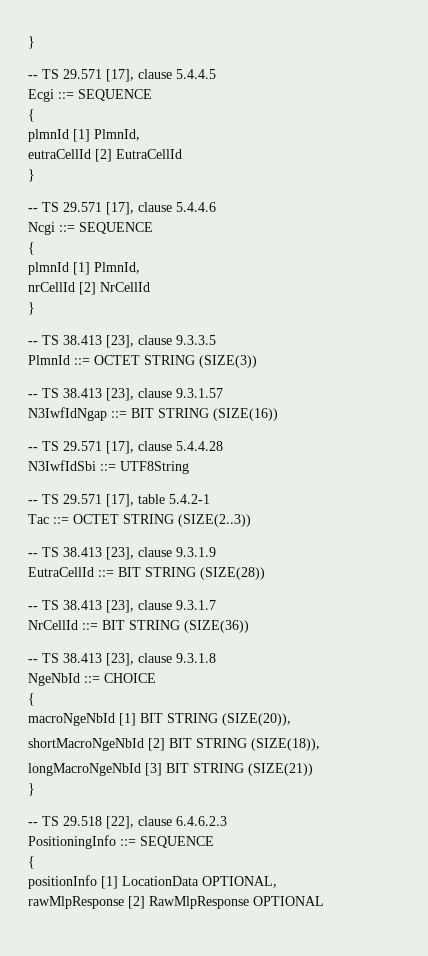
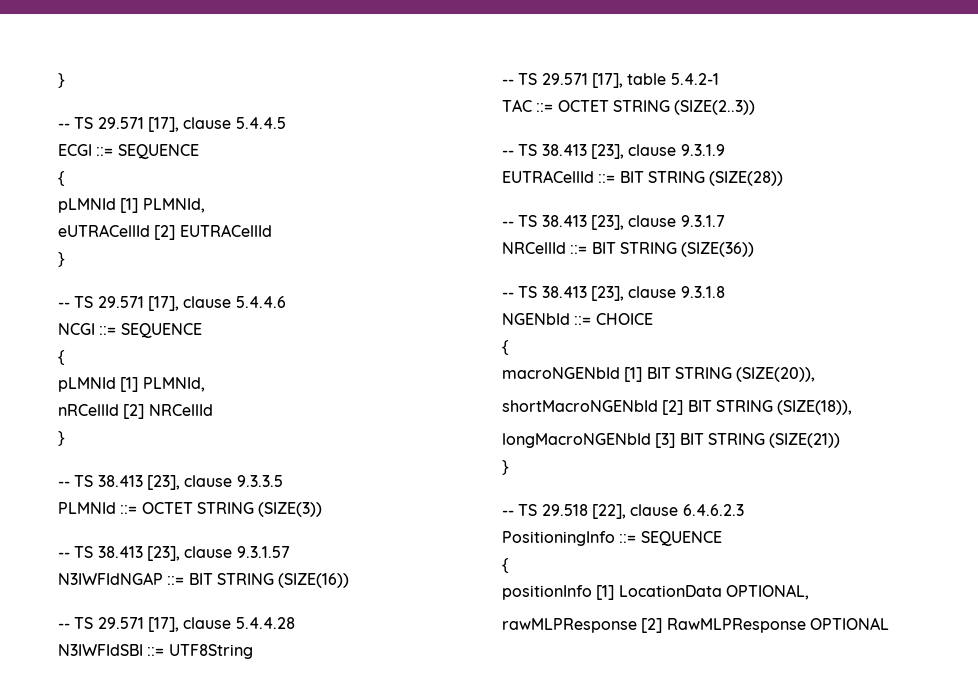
[28,89,152,102] [28,109,35,122] [28,129,140,142] [28,149,182,162] Ecgi ::= SEQUENCE // { // plmnId [1] PlmnId, // eutraCellId [2] EutraCellId -> [58,144,199,159] [58,171,65,186] [58,198,205,213] [58,224,272,240] ECGI ::= SEQUENCE // { // pLMNId [1] PLMNId, // eUTRACellId [2] EUTRACellId
[28,222,153,235] [28,242,35,255] [28,262,140,275] [28,282,150,295] Ncgi ::= SEQUENCE // { // plmnId [1] PlmnId, // nrCellId [2] NrCellId -> [58,323,202,338] [58,350,65,365] [58,377,205,392] [58,404,213,419] NCGI ::= SEQUENCE // { // pLMNId [1] PLMNId, // nRCellId [2] NRCellId
[28,355,70,365] PlmnId -> [58,502,116,514] PLMNId
[28,407,107,421] N3IwfIdNgap -> [58,572,163,585] N3IWFIdNGAP
[28,460,96,471] N3IwfIdSbi -> [58,644,143,656] N3IWFIdSBI
[28,514,49,524] Tac -> [502,99,532,112] TAC
[28,567,94,577] EutraCellId -> [502,170,594,183] EUTRACellId
[28,620,78,630] NrCellId -> [502,242,566,254] NRCellId
[28,673,80,686] NgeNbId -> [502,313,570,325] NGENbId
[28,713,115,726] macroNgeNbId -> [502,367,620,379] macroNGENbId
[28,738,144,751] shortMacroNgeNbId -> [502,400,658,412] shortMacroNGENbId
[28,763,141,776] longMacroNgeNbId -> [502,433,651,448] longMacroNGENbId
[28,896,249,909] rawMlpResponse [2] RawMlpResponse -> [502,618,806,633] rawMLPResponse [2] RawMLPResponse

